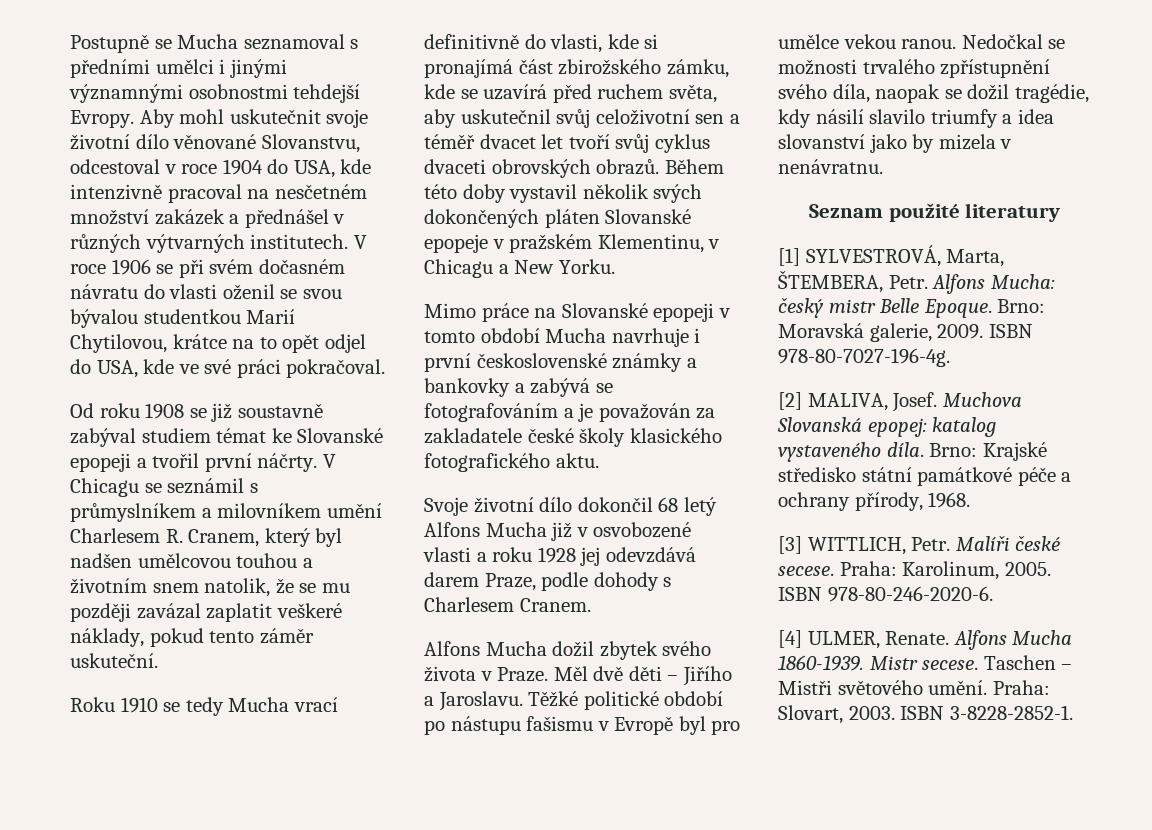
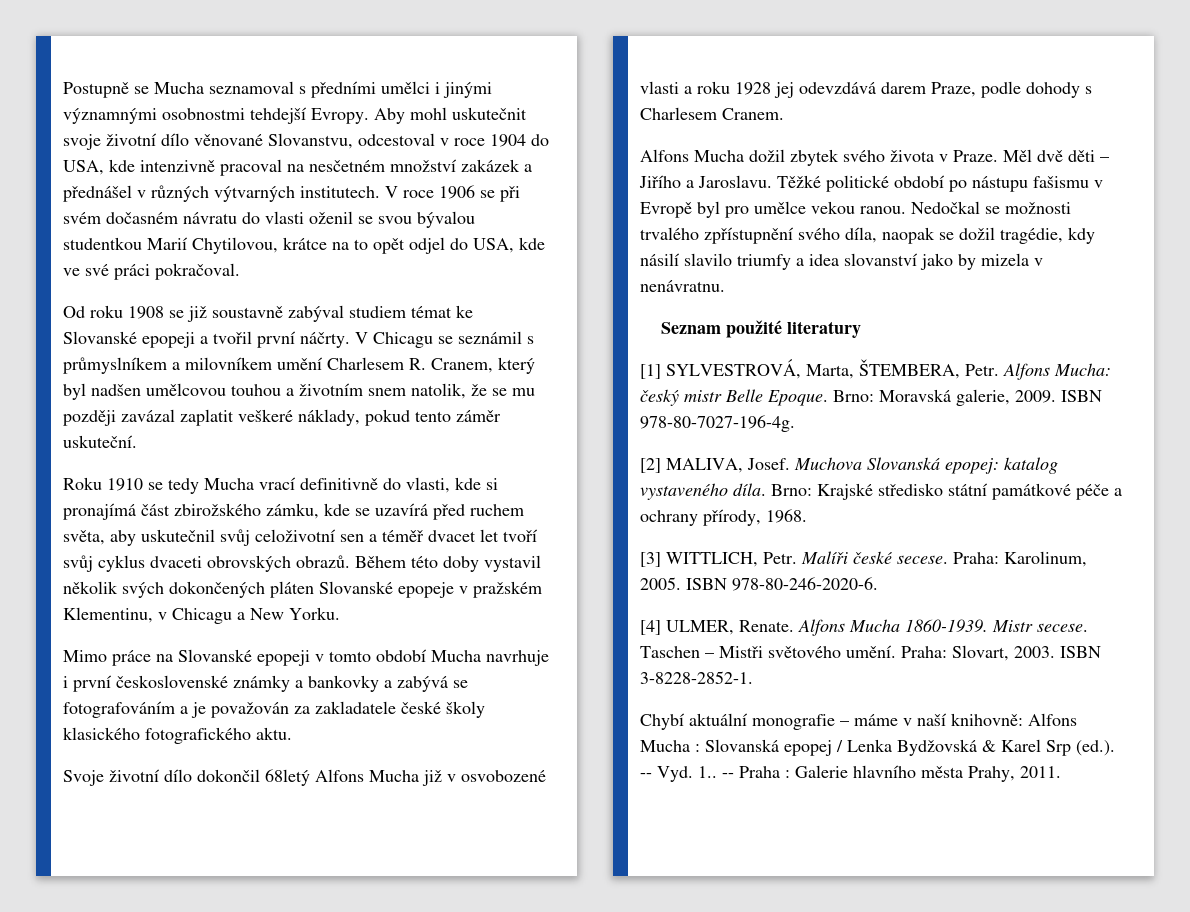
[658,497,717,516] 68 letý -> [265,769,310,786] 68letý
(1073, 712) none -> [640,713,1077,730] [640,739,1115,756] [640,765,1061,782] // Chybí aktuální monografie – máme v naší knihovně: Alfons Mucha : Slovanská epopej / Lenka Bydžovská & Karel Srp (ed.). -- Vyd. 1.. -- Praha : Galerie hlavního města Prahy, 2011.

